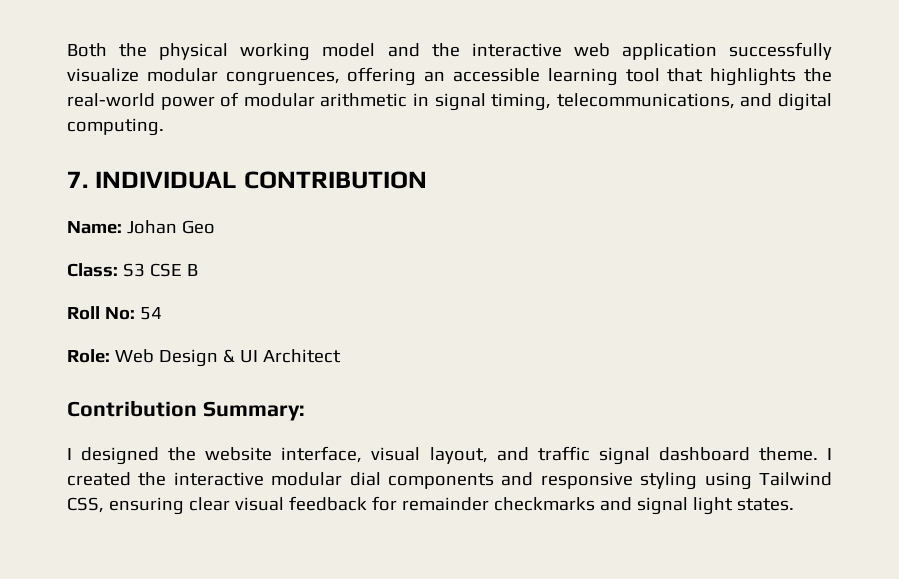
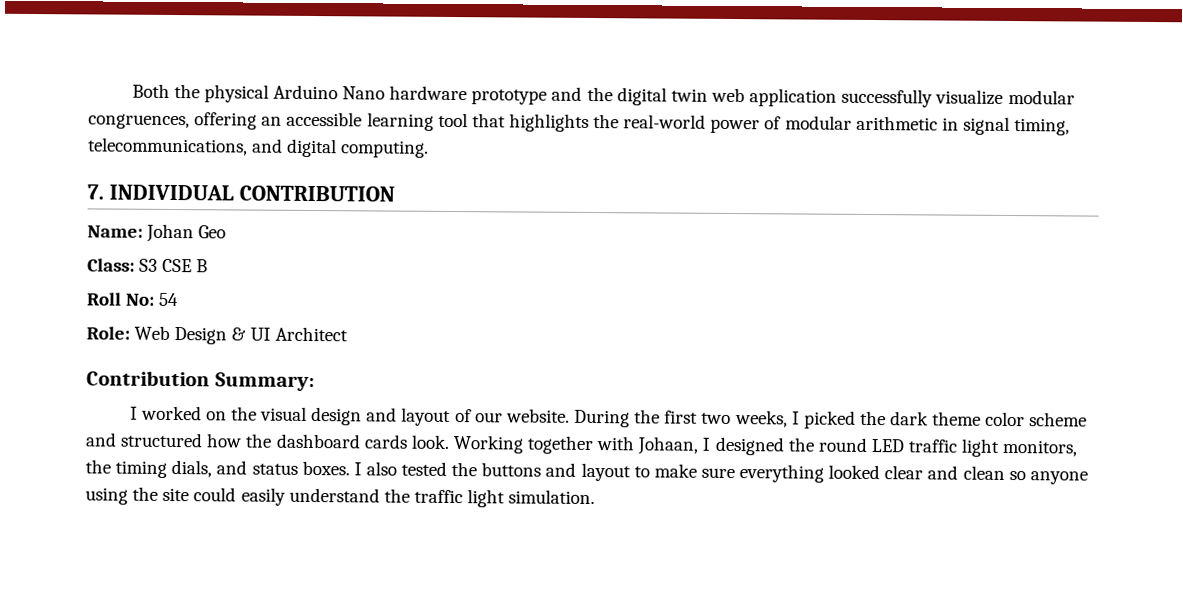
[240,43,562,61] working model and the interactive -> [272,84,708,106] Arduino Nano hardware prototype and the digital twin
[81,446,832,465] [67,472,832,490] [67,496,794,515] designed the website interface, visual layout, and traffic signal dashboard theme. I created the interactive modular dial components and responsive styling using Tailwind CSS, ensuring clear visual feedback for remainder checkmarks and signal light states. -> [140,405,1088,429] [85,432,1079,457] [85,459,1088,485] [85,486,596,508] worked on the visual design and layout of our website. During the first two weeks, I picked the dark theme color scheme and structured how the dashboard cards look. Working together with Johaan, I designed the round LED traffic light monitors, the timing dials, and status boxes. I also tested the buttons and layout to make sure everything looked clear and clean so anyone using the site could easily understand the traffic light simulation.

